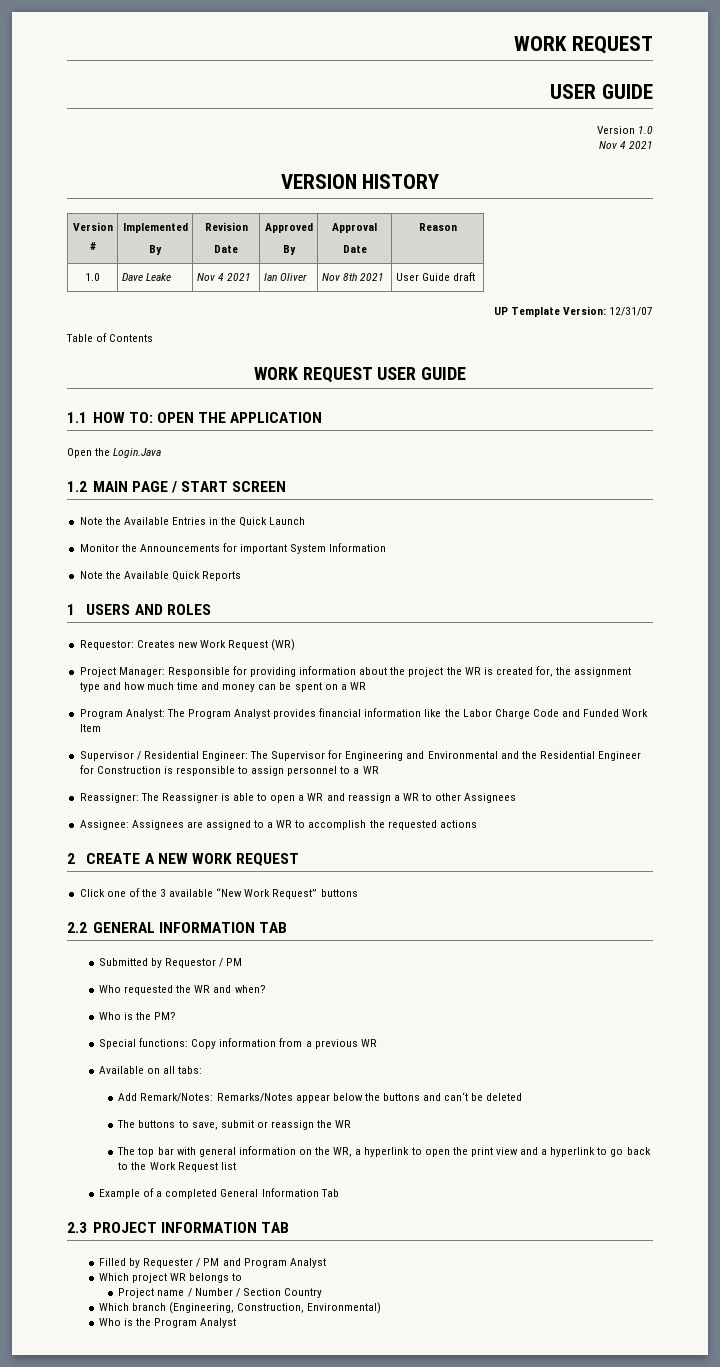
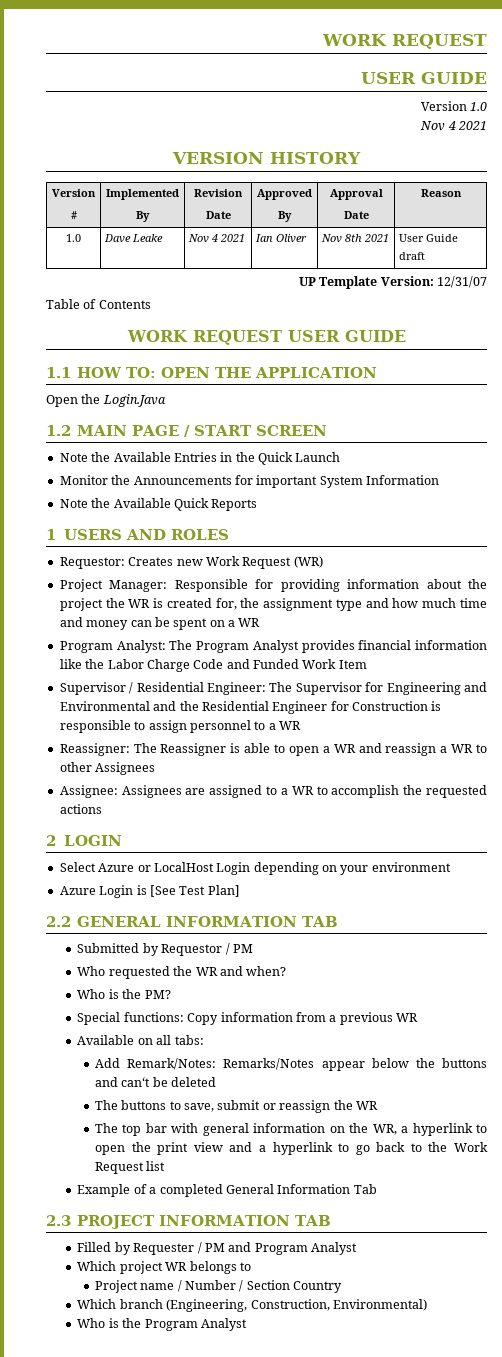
[86,853,300,866] [79,888,358,899] CREATE A NEW WORK REQUEST // Click one of the 3 available “New Work Request” buttons -> [63,835,122,846] [59,862,451,875] [59,885,240,898] LOGIN // Select Azure or LocalHost Login depending on your environment // Azure Login is [See Test Plan]

